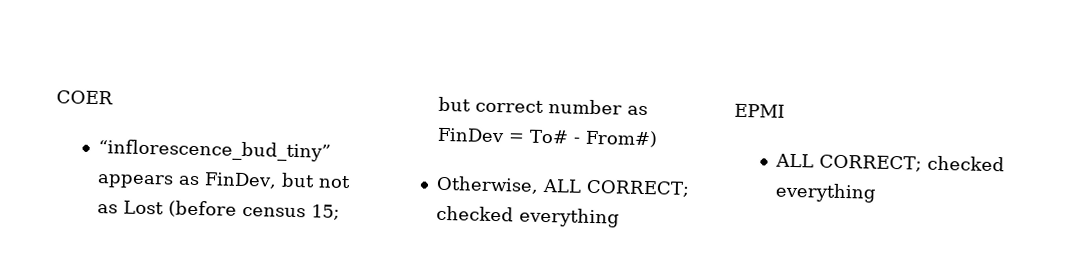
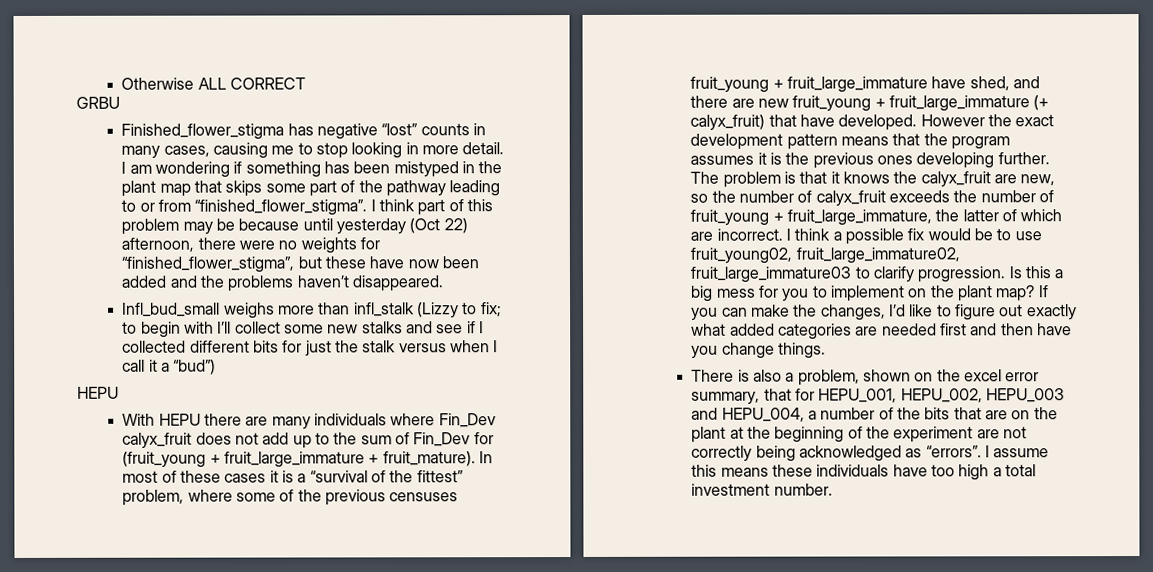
[56,90,113,105] [97,139,331,162] [96,172,351,189] [96,200,340,220] [437,96,648,116] [436,127,658,148] [435,175,690,197] [435,205,620,228] [734,103,785,118] [774,153,1005,172] [774,182,877,203] COER // “inflorescence_bud_tiny” appears as FinDev, but not as Lost (before census 15; but correct number as FinDev = To# - From#) // Otherwise, ALL CORRECT; checked everything // EPMI // ALL CORRECT; checked everything -> [121,77,307,90] [76,96,120,109] [121,123,486,140] [121,142,505,159] [121,161,503,178] [121,180,501,197] [121,199,493,216] [121,218,468,235] [121,237,380,254] [121,256,479,273] [121,275,444,292] [122,302,502,319] [122,321,484,338] [122,340,499,357] [122,359,217,375] [77,386,119,399] [122,413,496,430] [122,432,494,449] [122,451,493,468] [122,470,464,483] [122,489,459,506] [690,76,1040,93] [690,95,1050,112] [690,114,1055,131] [690,133,1010,150] [690,152,1050,169] [690,171,1056,188] [690,190,1054,207] [690,209,1063,226] [690,228,1042,245] [690,247,960,264] [690,266,1064,283] [690,285,1049,302] [691,304,1077,321] [691,323,1072,340] [691,342,827,359] [691,369,1040,386] [691,388,1065,405] [691,407,1058,422] [691,426,1027,443] [691,445,1050,462] [691,464,1036,481] [691,483,833,496] Otherwise ALL CORRECT // GRBU // Finished_flower_stigma has negative “lost” counts in many cases, causing me to stop looking in more detail. I am wondering if something has been mistyped in the plant map that skips some part of the pathway leading to or from “finished_flower_stigma”. I think part of this problem may be because until yesterday (Oct 22) afternoon, there were no weights for “finished_flower_stigma”, but these have now been added and the problems haven’t disappeared. // Infl_bud_small weighs more than infl_stalk (Lizzy to fix; to begin with I’ll collect some new stalks and see if I collected different bits for just the stalk versus when I call it a “bud”) // HEPU // With HEPU there are many individuals where Fin_Dev calyx_fruit does not add up to the sum of Fin_Dev for (fruit_young + fruit_large_immature + fruit_mature). In most of these cases it is a “survival of the fittest” problem, where some of the previous censuses fruit_young + fruit_large_immature have shed, and there are new fruit_young + fruit_large_immature (+ calyx_fruit) that have developed. However the exact development pattern means that the program assumes it is the previous ones developing further. The problem is that it knows the calyx_fruit are new, so the number of calyx_fruit exceeds the number of fruit_young + fruit_large_immature, the latter of which are incorrect. I think a possible fix would be to use fruit_young02, fruit_large_immature02, fruit_large_immature03 to clarify progression. Is this a big mess for you to implement on the plant map? If you can make the changes, I’d like to figure out exactly what added categories are needed first and then have you change things. // There is also a problem, shown on the excel error summary, that for HEPU_001, HEPU_002, HEPU_003 and HEPU_004, a number of the bits that are on the plant at the beginning of the experiment are not correctly being acknowledged as “errors”. I assume this means these individuals have too high a total investment number.

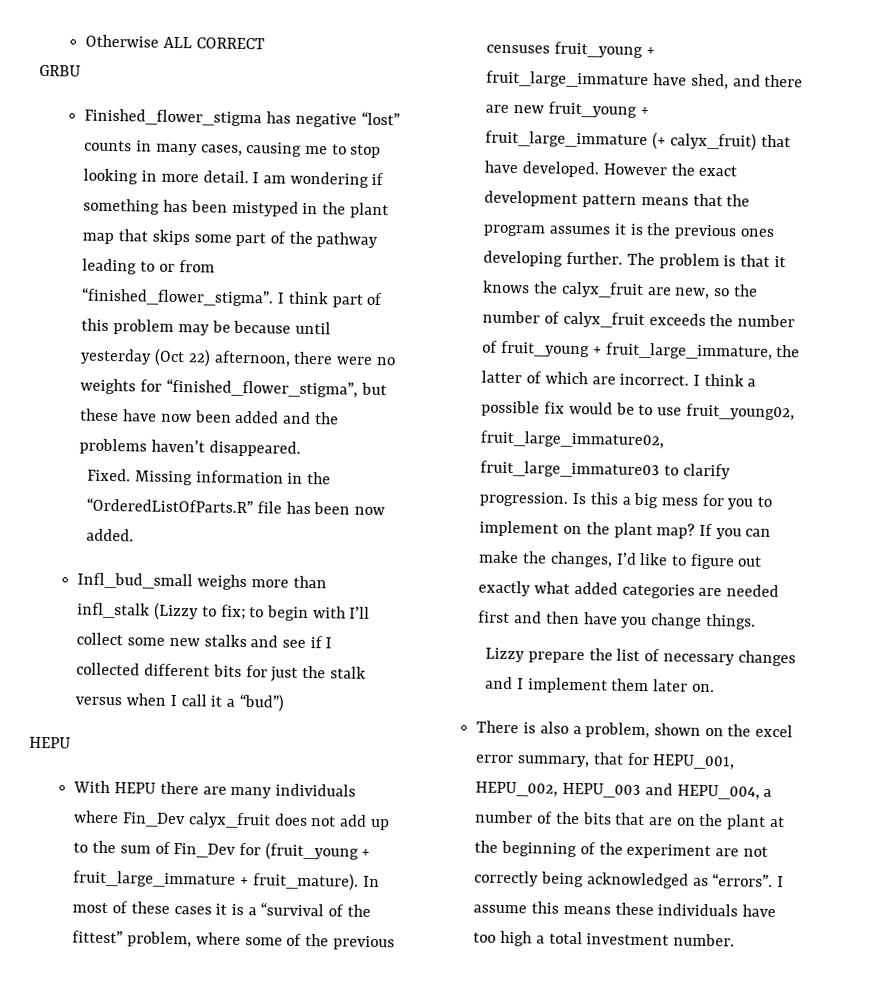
(444, 283) none -> [87,468,332,486] [86,497,386,516] [86,528,135,542] // Fixed. Missing information in the “OrderedListOfParts.R” file has been now added.
(827, 350) none -> [485,647,796,667] [485,676,715,694] // Lizzy prepare the list of necessary changes and I implement them later on.

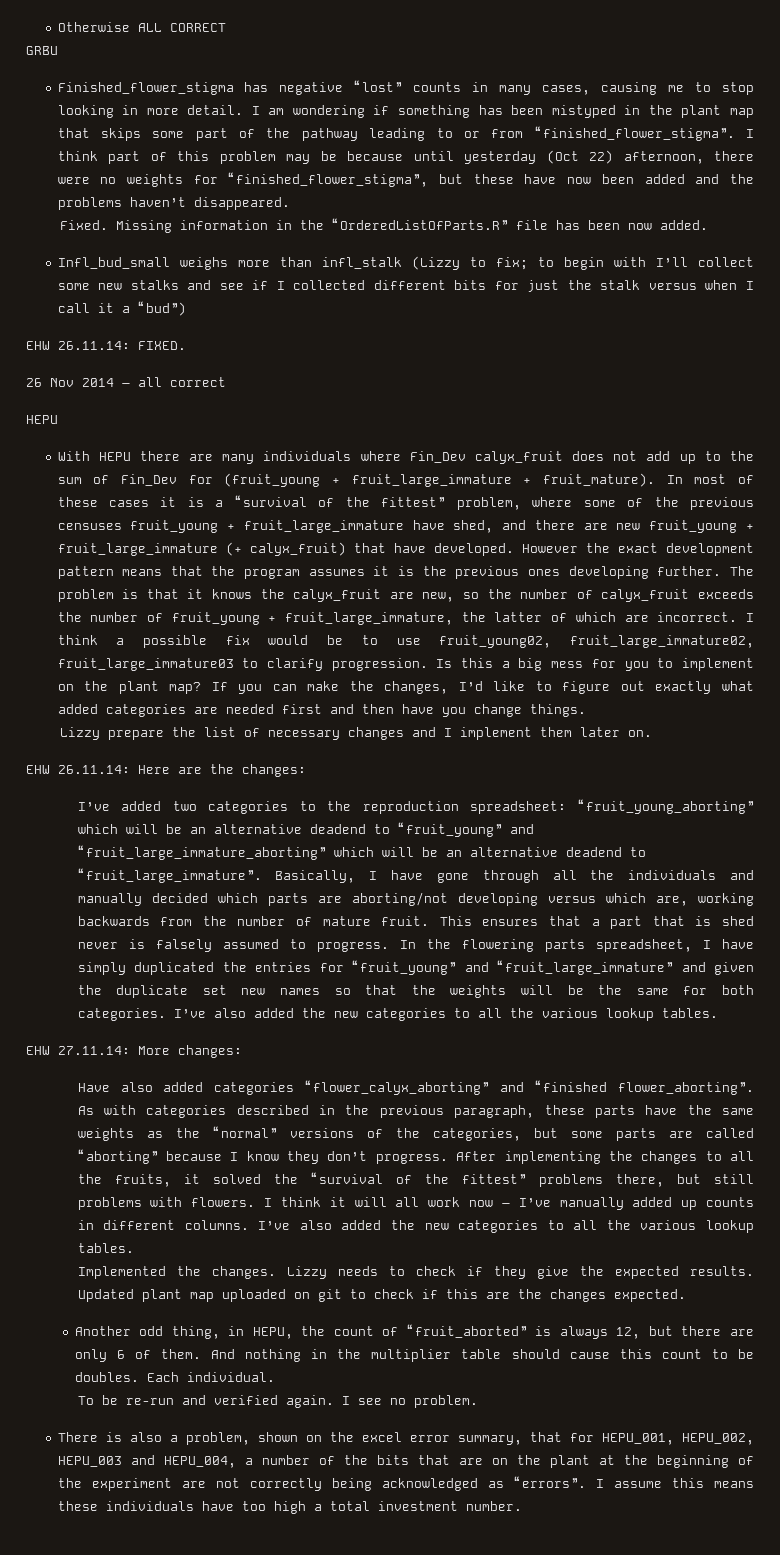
(284, 702) none -> [26,341,186,350] [26,377,226,387] // EHW 26.11.14: FIXED. // 26 Nov 2014 – all correct
(715, 688) none -> [26,764,306,777] [77,799,754,814] [77,822,534,837] [77,845,646,860] [77,868,755,883] [77,892,754,906] [77,916,754,929] [77,939,754,952] [77,960,754,975] [77,985,754,998] [77,1008,718,1021] [26,1045,242,1058] [77,1080,755,1095] [77,1105,754,1118] [77,1126,754,1141] [77,1149,754,1164] [77,1172,754,1187] [77,1197,754,1210] [77,1220,755,1233] [77,1243,134,1253] [77,1266,754,1279] [77,1289,686,1302] [74,1324,754,1339] [74,1349,754,1362] [74,1372,275,1382] [77,1395,478,1408] // EHW 26.11.14: Here are the changes: // I’ve added two categories to the reproduction spreadsheet: “fruit_young_aborting” which will be an alternative deadend to “fruit_young” and “fruit_large_immature_aborting” which will be an alternative deadend to “fruit_large_immature”. Basically, I have gone through all the individuals and manually decided which parts are aborting/not developing versus which are, working backwards from the number of mature fruit. This ensures that a part that is shed never is falsely assumed to progress. In the flowering parts spreadsheet, I have simply duplicated the entries for “fruit_young” and “fruit_large_immature” and given the duplicate set new names so that the weights will be the same for both categories. I’ve also added the new categories to all the various lookup tables. // EHW 27.11.14: More changes: // Have also added categories “flower_calyx_aborting” and “finished flower_aborting”. As with categories described in the previous paragraph, these parts have the same weights as the “normal” versions of the categories, but some parts are called “aborting” because I know they don’t progress. After implementing the changes to all the fruits, it solved the “survival of the fittest” problems there, but still problems with flowers. I think it will all work now – I’ve manually added up counts in different columns. I’ve also added the new categories to all the various lookup tables. // Implemented the changes. Lizzy needs to check if they give the expected results. Updated plant map uploaded on git to check if this are the changes expected. // Another odd thing, in HEPU, the count of “fruit_aborted” is always 12, but there are only 6 of them. And nothing in the multiplier table should cause this count to be doubles. Each individual. // To be re-run and verified again. I see no problem.

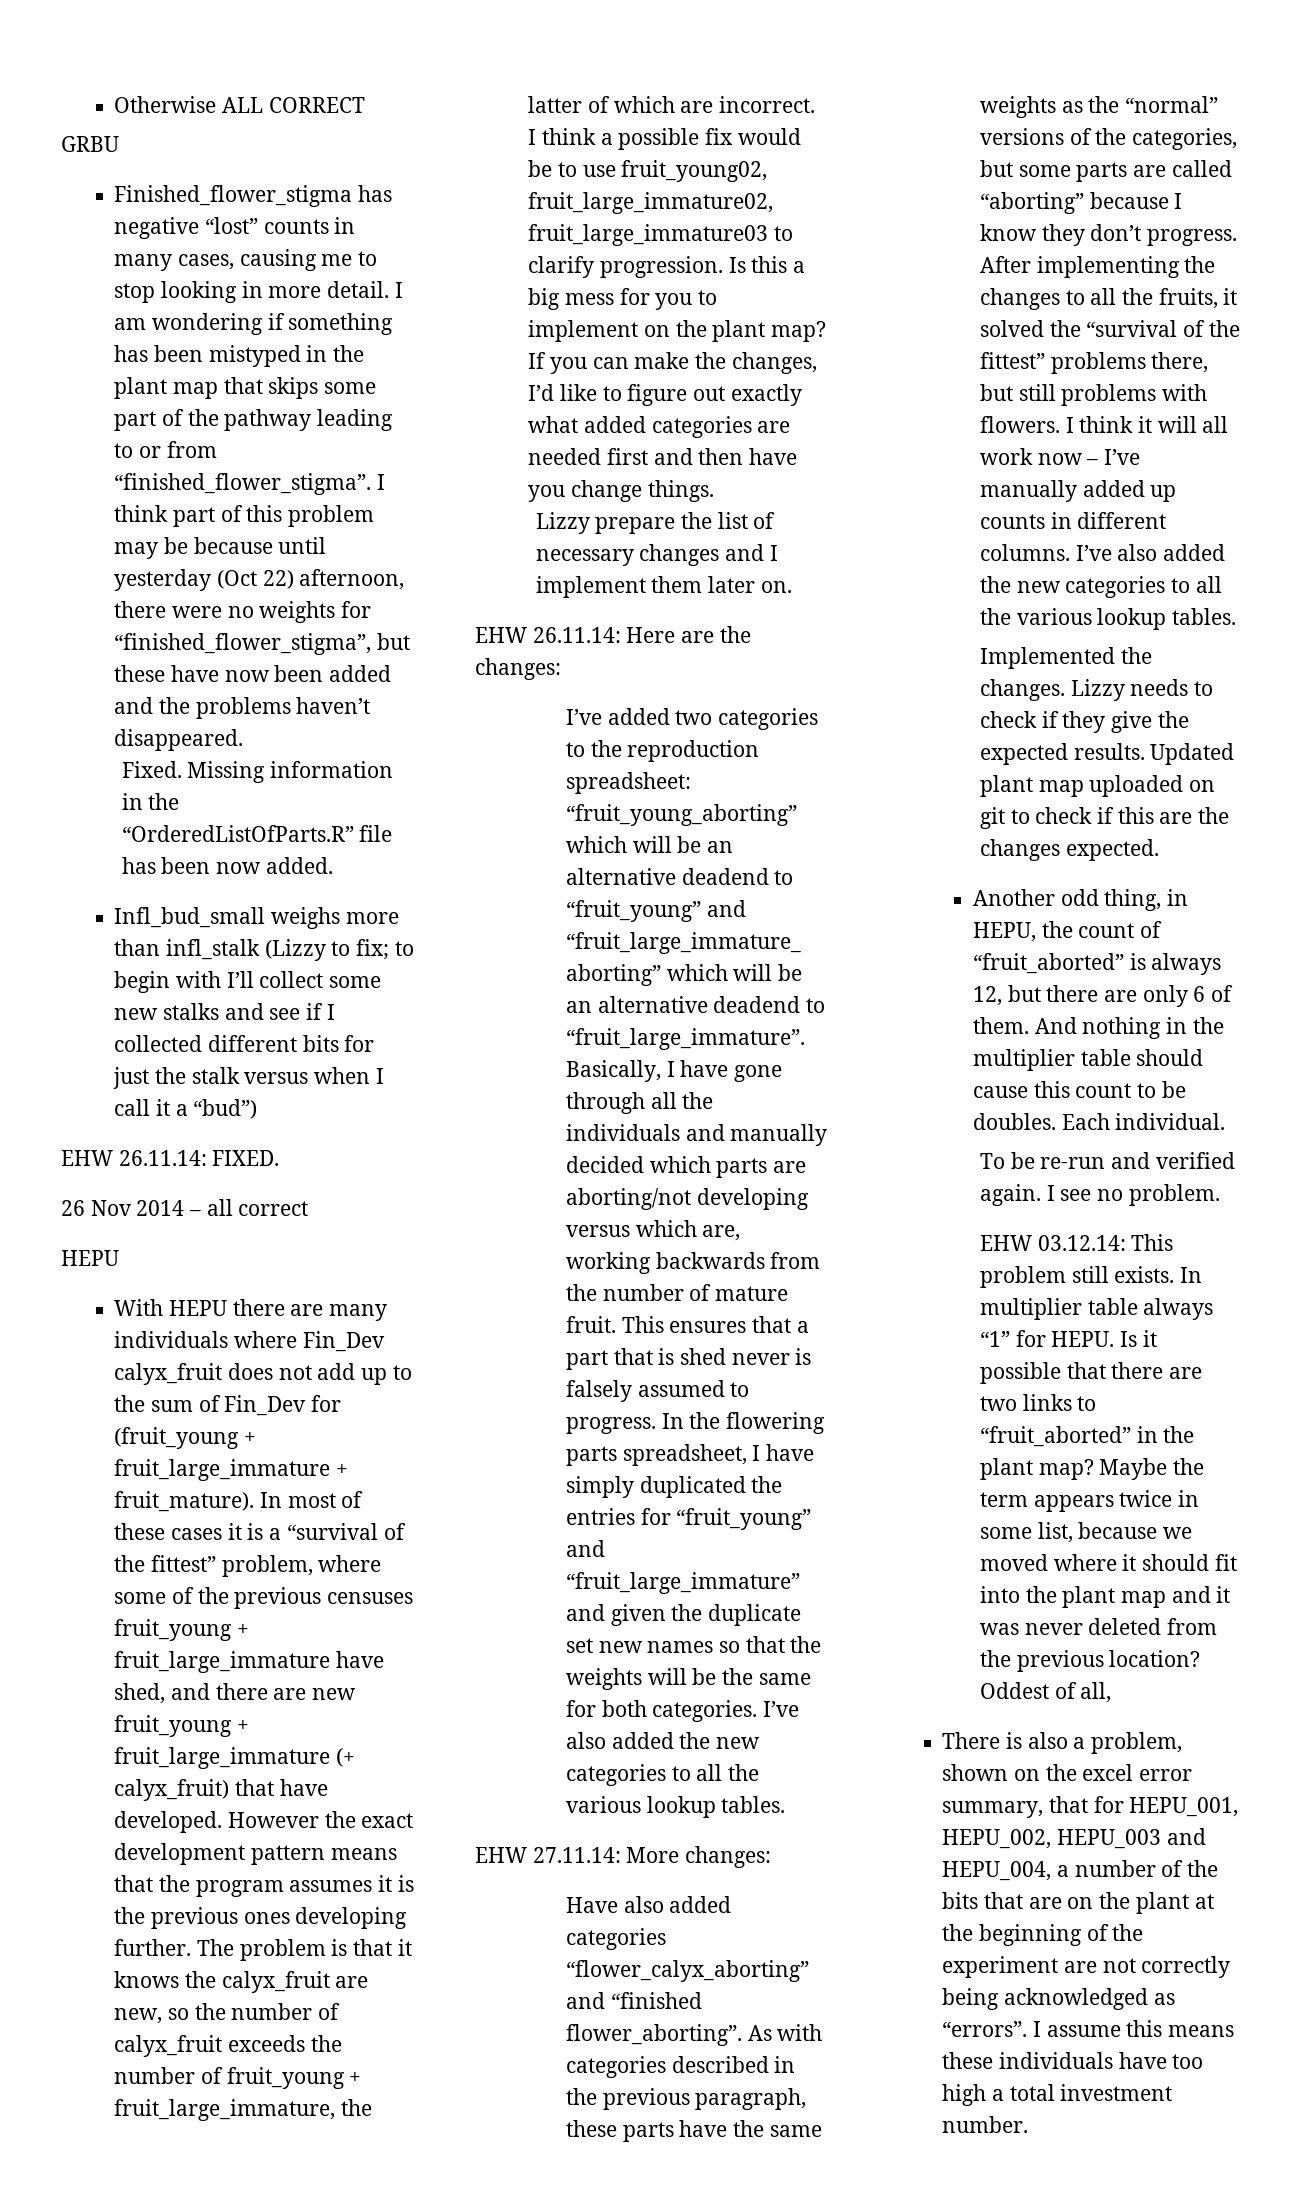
(478, 1401) none -> [980,1234,1174,1251] [980,1266,1203,1288] [980,1298,1214,1320] [980,1330,1157,1347] [980,1362,1203,1384] [980,1394,1097,1411] [980,1426,1195,1447] [980,1458,1205,1480] [980,1490,1200,1512] [980,1522,1193,1543] [980,1554,1237,1571] [980,1586,1231,1608] [980,1618,1218,1635] [980,1650,1201,1672] [980,1682,1112,1703] // EHW 03.12.14: This problem still exists. In multiplier table always “1” for HEPU. Is it possible that there are two links to “fruit_aborted” in the plant map? Maybe the term appears twice in some list, because we moved where it should fit into the plant map and it was never deleted from the previous location? Oddest of all,

